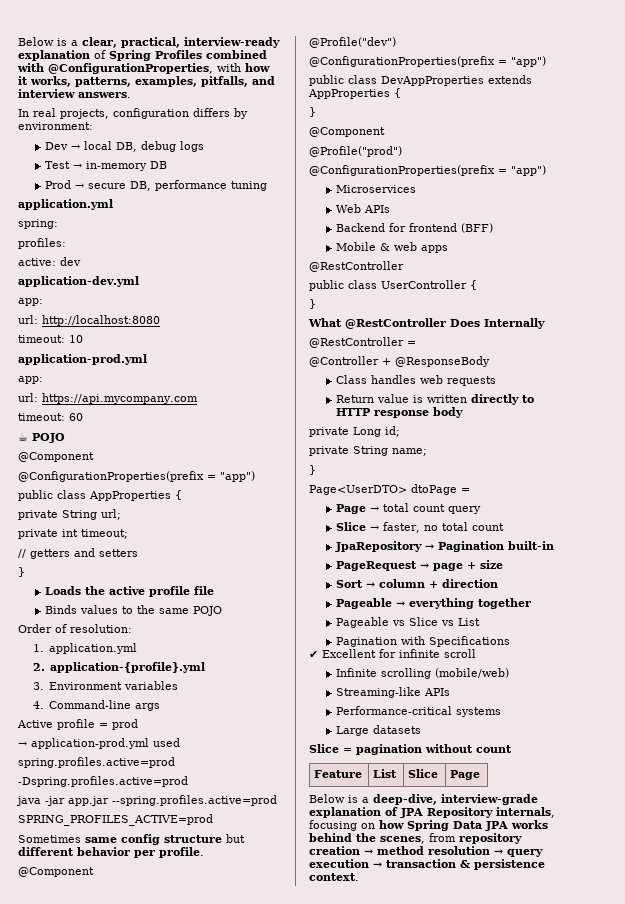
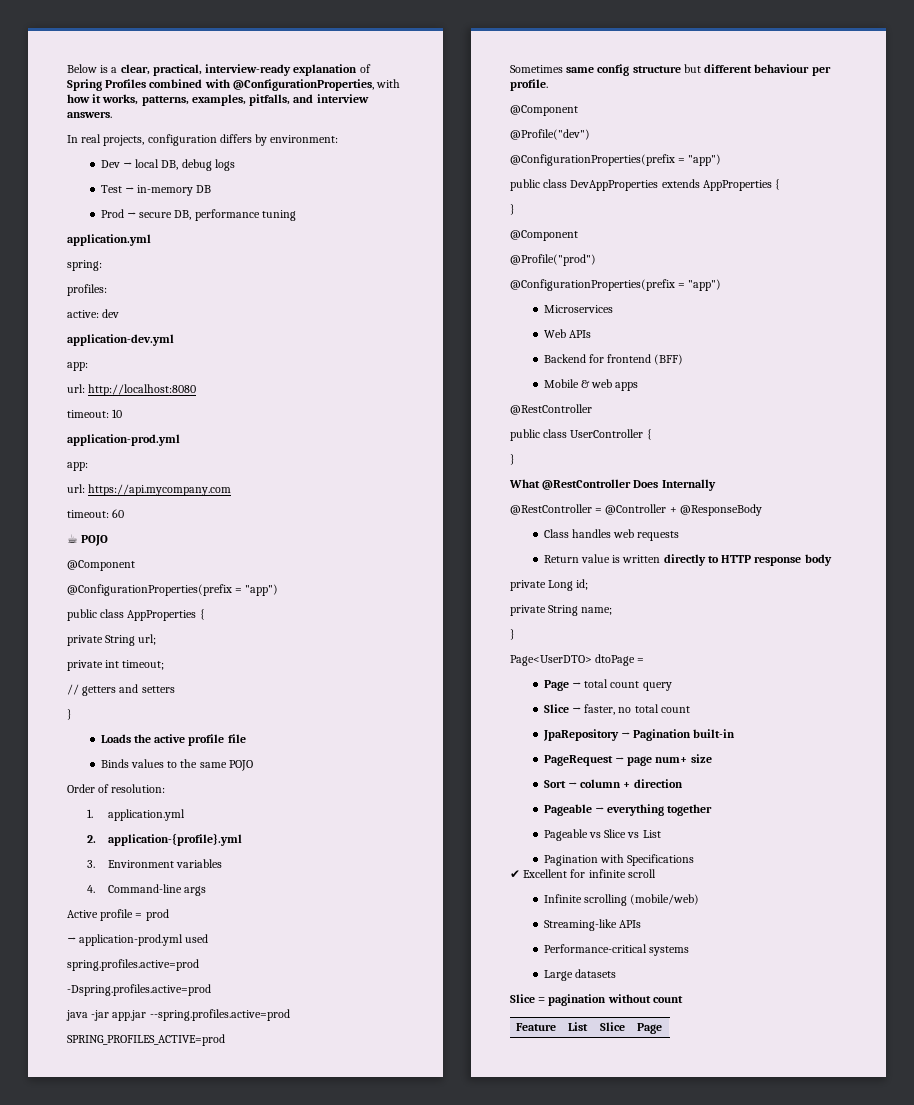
[77,847,130,856] behavior -> [754,64,810,73] behaviour
(416, 343) // -> (603, 510) none
[466,562,476,569] + -> [655,757,688,763] num+
[309,794,538,805] [309,807,555,818] [309,820,548,831] [309,833,522,844] [309,846,543,857] [309,859,545,870] [309,873,359,881] // Below is a deep-dive, interview-grade explanation of JPA Repository internals, focusing on how Spring Data JPA works behind the scenes, from repository creation → method resolution → query execution → transaction & persistence context. -> (662, 1028) none

